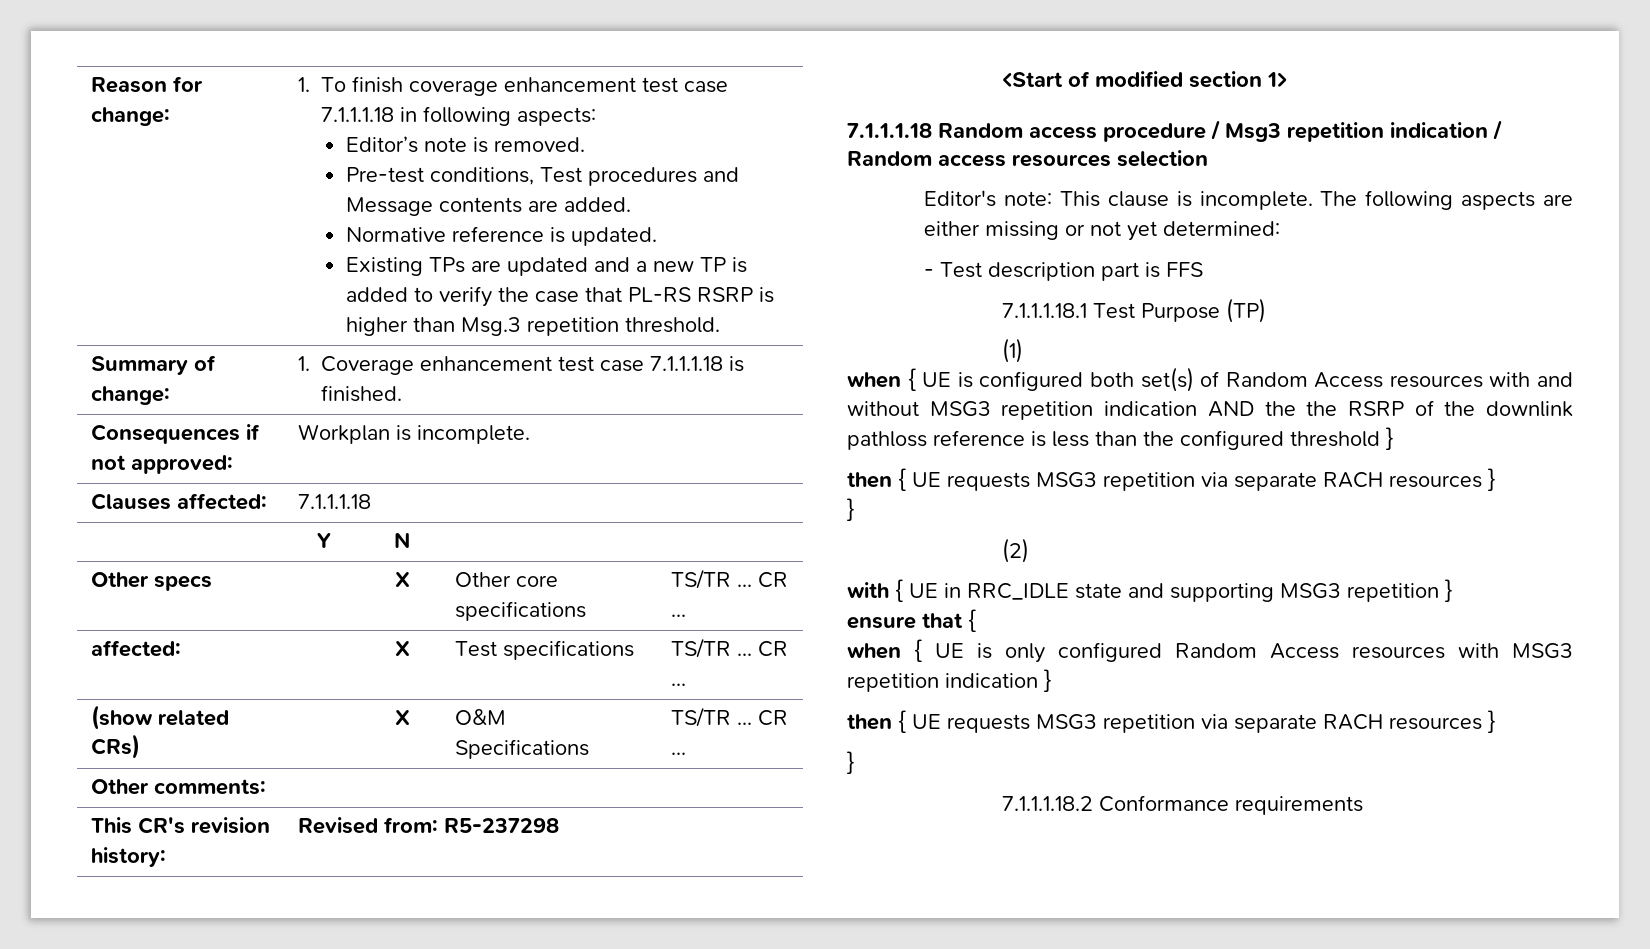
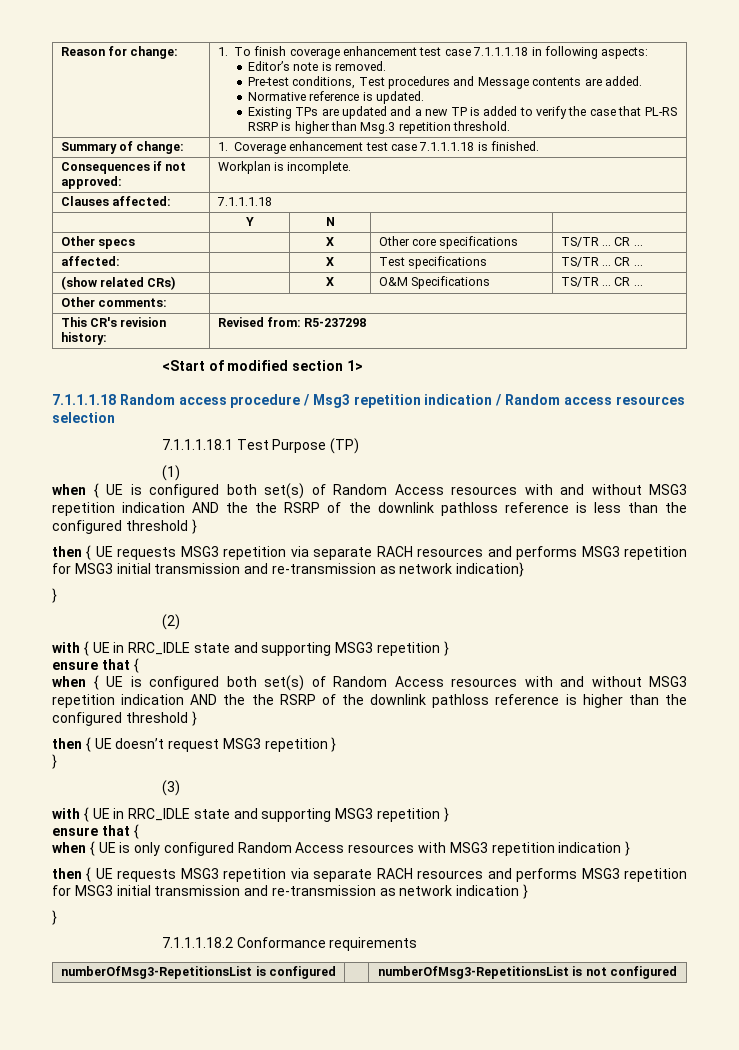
[924,190,1573,210] [924,221,1281,241] [924,262,1204,281] // Editor's note: This clause is incomplete. The following aspects are either missing or not yet determined: // - Test description part is FFS -> (115, 417) none
[1488,468,1496,491] [847,498,855,521] [1001,538,1029,563] } // } // (2) -> [487,546,687,560] [52,562,525,577] [52,588,57,603] [161,614,180,630] [52,641,449,656] [52,658,139,673] [52,675,687,691] [52,694,687,708] [52,711,197,726] [52,737,337,752] [52,754,57,769] [161,780,180,796] and performs MSG3 repetition for MSG3 initial transmission and re-transmission as network indication} // } // (2) // with { UE in RRC_IDLE state and supporting MSG3 repetition } // ensure that { // when { UE is configured both set(s) of Random Access resources with and without MSG3 repetition indication AND the the RSRP of the downlink pathloss reference is higher than the configured threshold } // then { UE doesn’t request MSG3 repetition } // } // (3)
(1482, 723) none -> [487,868,687,882] [52,885,520,896] and performs MSG3 repetition for MSG3 initial transmission and re-transmission as network indication
(1363, 805) none -> [61,966,336,979] [377,966,678,979] // numberOfMsg3-RepetitionsList is configured | | numberOfMsg3-RepetitionsList is not configured

